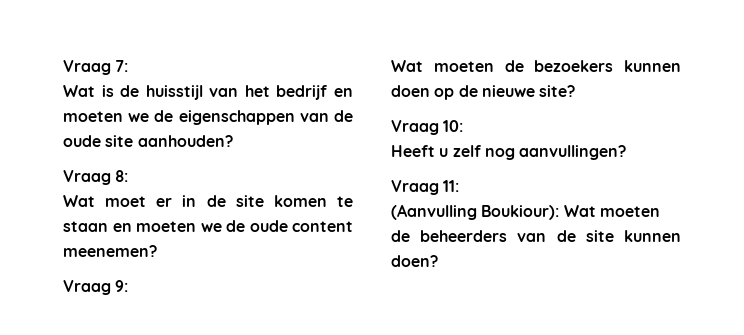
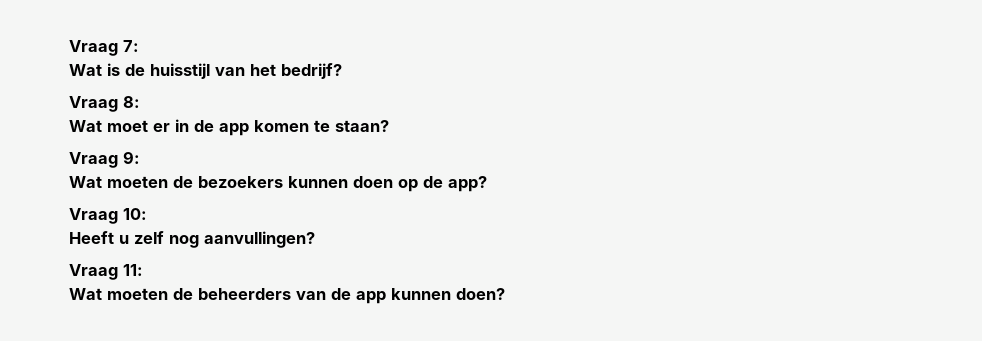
[276,85,353,100] [63,110,353,125] [63,135,233,147] bedrijf en moeten we de eigenschappen van de oude site aanhouden? -> [281,63,342,79] bedrijf?
[235,195,264,207] site -> [219,123,249,136] app
[63,220,353,232] [63,245,157,257] staan en moeten we de oude content meenemen? -> [335,120,389,132] staan?
[481,85,576,97] nieuwe site? -> [448,176,487,192] app?
[391,204,560,220] (Aanvulling Boukiour): -> (143, 270) none
[585,230,614,242] site -> [356,291,386,304] app

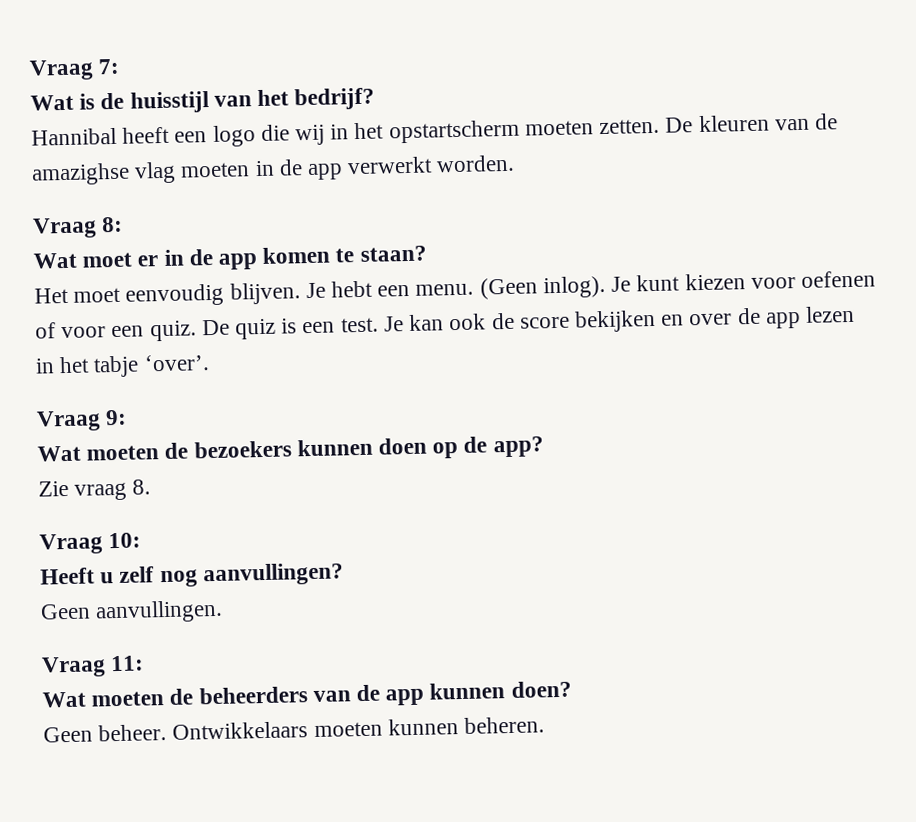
(342, 71) none -> [31,113,838,147] [31,154,516,186] // Hannibal heeft een logo die wij in het opstartscherm moeten zetten. De kleuren van de amazighse vlag moeten in de app verwerkt worden.
(389, 126) none -> [34,270,876,307] [35,305,855,342] [35,354,210,378] // Het moet eenvoudig blijven. Je hebt een menu. (Geen inlog). Je kunt kiezen voor oefenen of voor een quiz. De quiz is een test. Je kan ook de score bekijken en over de app lezen in het tabje ‘over’.
(487, 184) none -> [38,479,152,501] // Zie vraag 8.
(315, 239) none -> [40,599,224,624] // Geen aanvullingen.
(505, 294) none -> [43,716,546,743] // Geen beheer. Ontwikkelaars moeten kunnen beheren.

